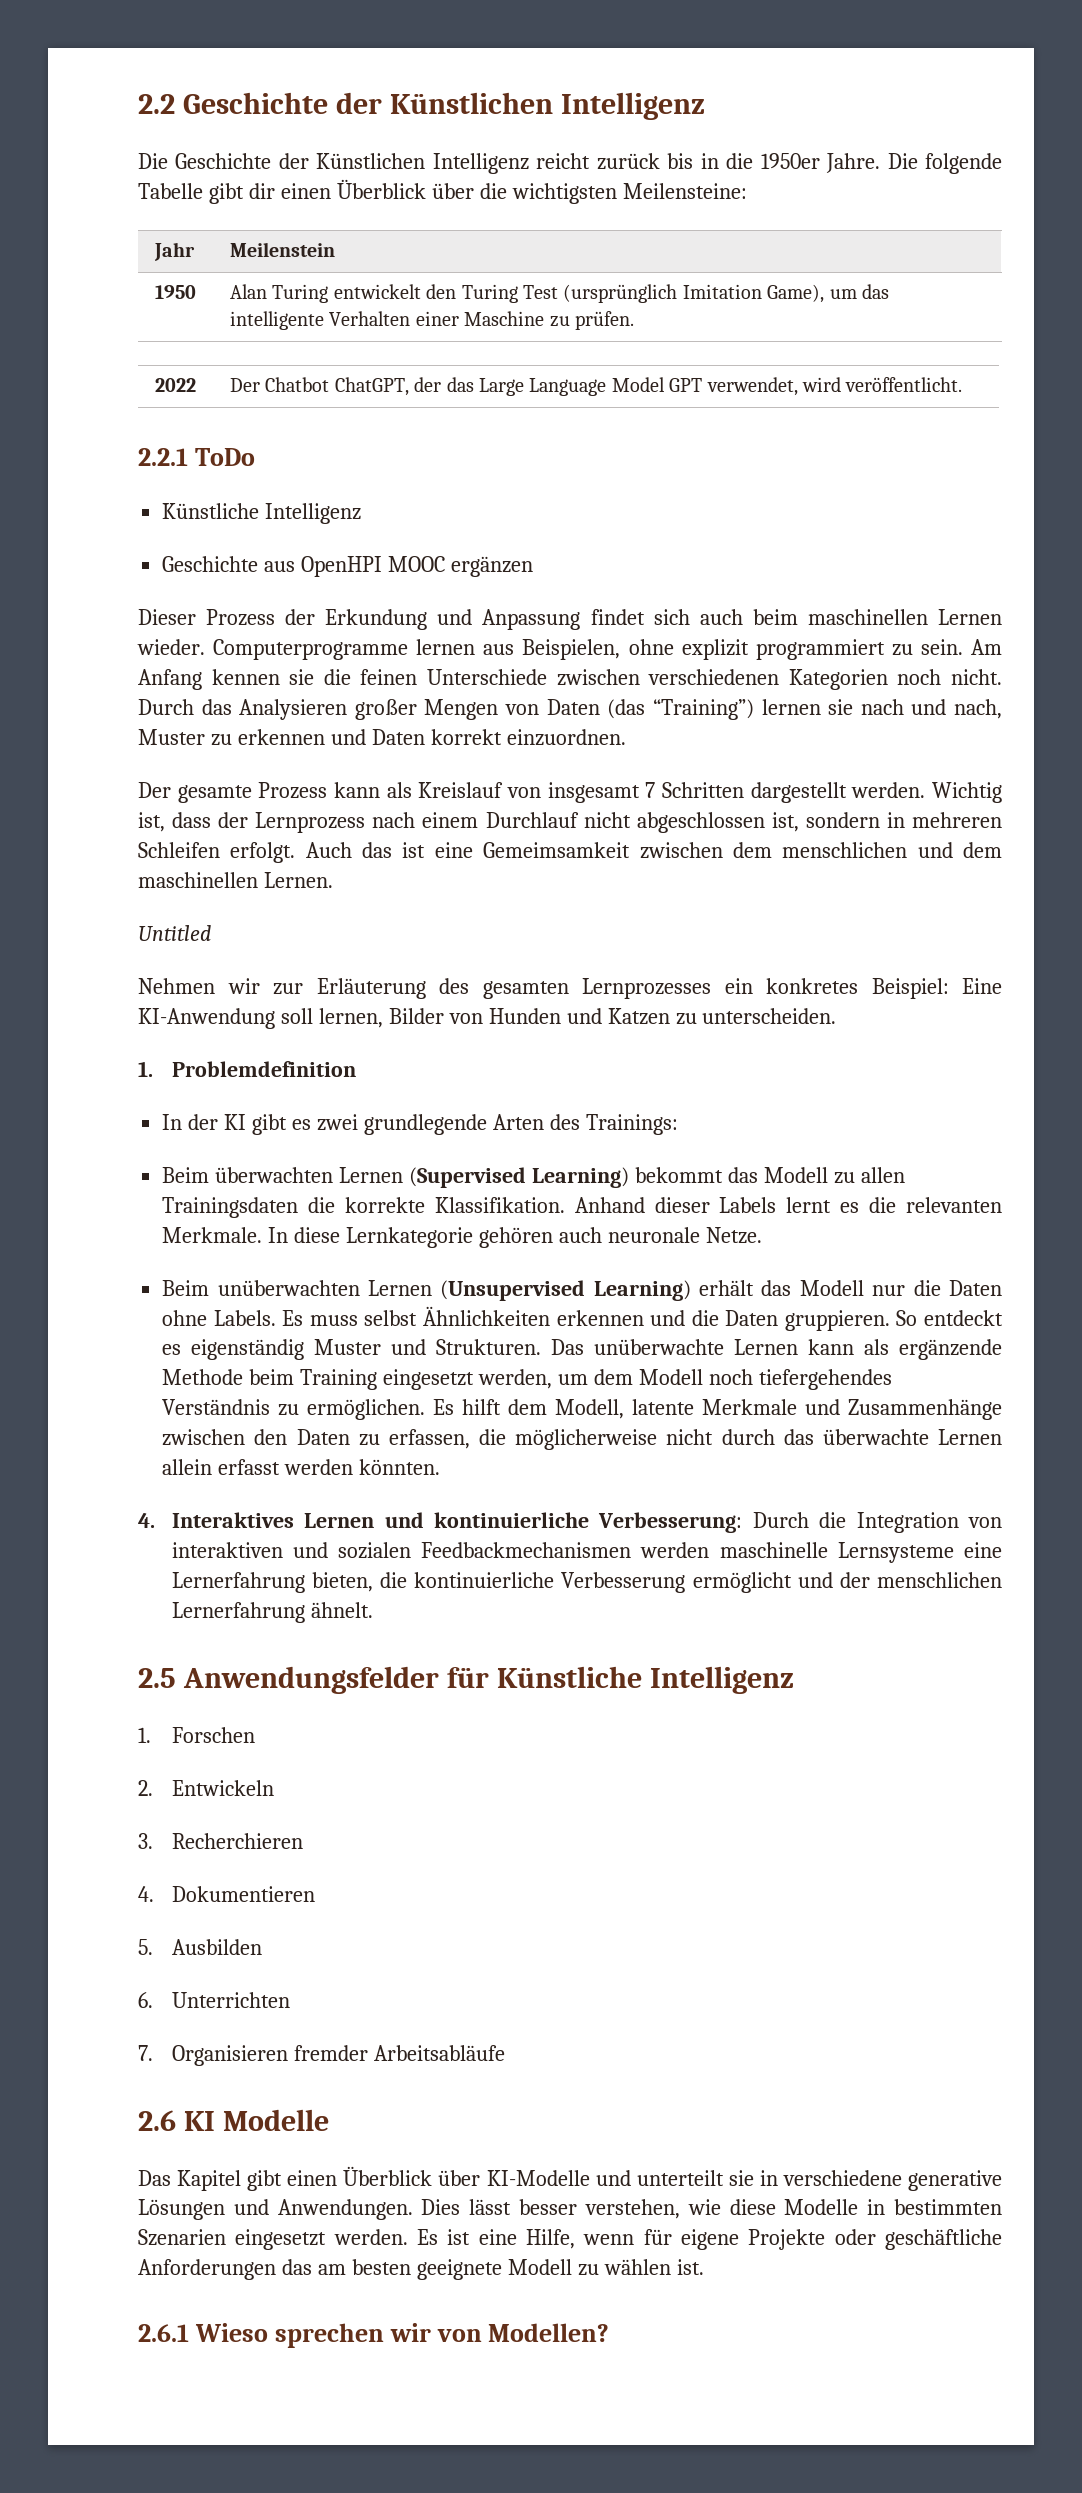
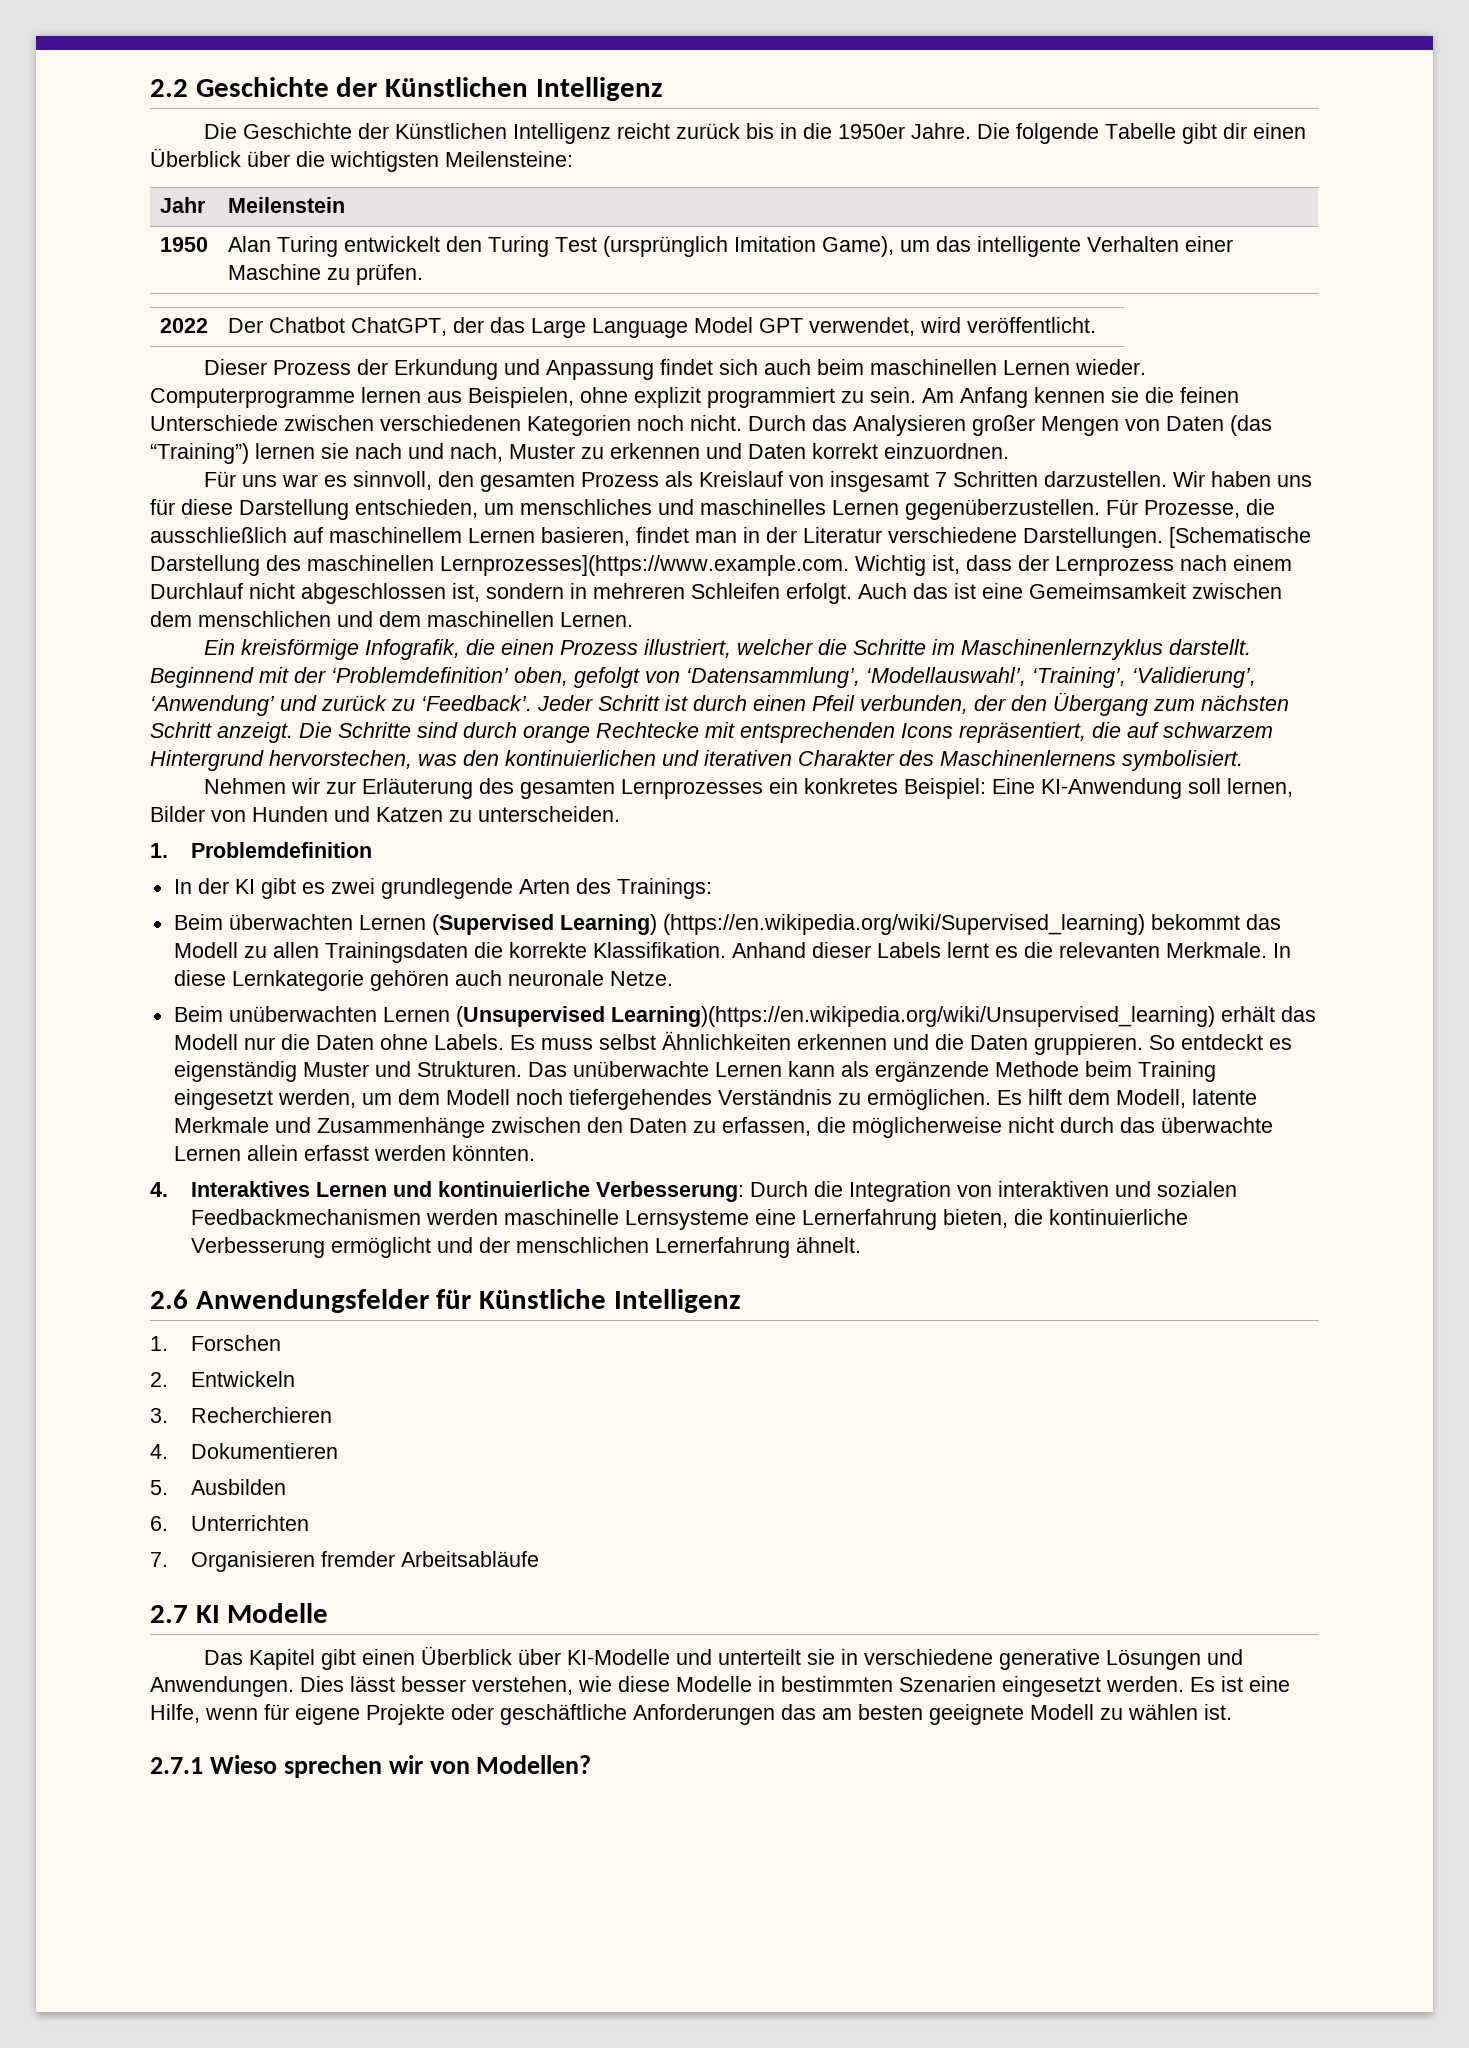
[138,448,255,466] [162,503,362,524] [162,556,533,577] // 2.2.1 ToDo // Künstliche Intelligenz // Geschichte aus OpenHPI MOOC ergänzen -> (1096, 325) none
[138,782,380,803] Der gesamte Prozess kann -> [204,471,660,492] Für uns war es sinnvoll, den gesamten Prozess
[750,782,926,803] dargestellt werden. -> [1044,471,1313,487] [150,499,1275,520] [150,527,1311,548] [150,555,849,576] darzustellen. Wir haben uns für diese Darstellung entschieden, um menschliches und maschinelles Lernen gegenüberzustellen. Für Prozesse, die ausschließlich auf maschinellem Lernen basieren, findet man in der Literatur verschiedene Darstellungen. [Schematische Darstellung des maschinellen Lernprozesses](https://www.example.com.
[138,925,211,941] Untitled -> [204,639,1252,660] [150,667,1256,688] [150,692,1289,716] [150,722,1273,743] [150,750,1243,771] Ein kreisförmige Infografik, die einen Prozess illustriert, welcher die Schritte im Maschinenlernzyklus darstellt. Beginnend mit der ‘Problemdefinition’ oben, gefolgt von ‘Datensammlung’, ‘Modellauswahl’, ‘Training’, ‘Validierung’, ‘Anwendung’ und zurück zu ‘Feedback’. Jeder Schritt ist durch einen Pfeil verbunden, der den Übergang zum nächsten Schritt anzeigt. Die Schritte sind durch orange Rechtecke mit entsprechenden Icons repräsentiert, die auf schwarzem Hintergrund hervorstechen, was den kontinuierlichen und iterativen Charakter des Maschinenlernens symbolisiert.
(629, 1177) none -> [662,914,1145,935] (https://en.wikipedia.org/wiki/Supervised_learning)
[593,1280,691,1301] Learning) -> [610,1006,1215,1027] Learning)(https://en.wikipedia.org/wiki/Unsupervised_learning)
[138,1668,176,1688] 2.5 -> [150,1289,188,1309] 2.6
[138,2110,176,2131] 2.6 -> [150,1605,188,1623] 2.7
[138,2324,189,2342] 2.6.1 -> [150,1757,203,1774] 2.7.1

